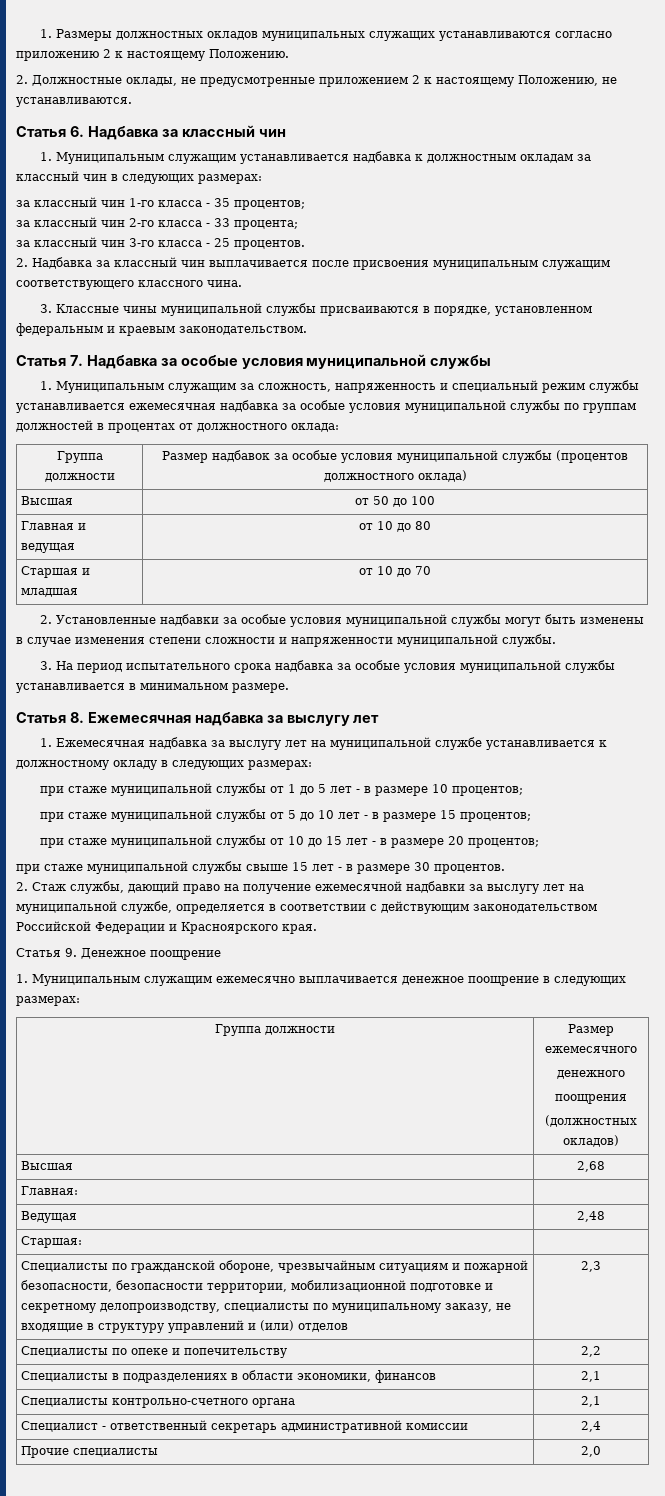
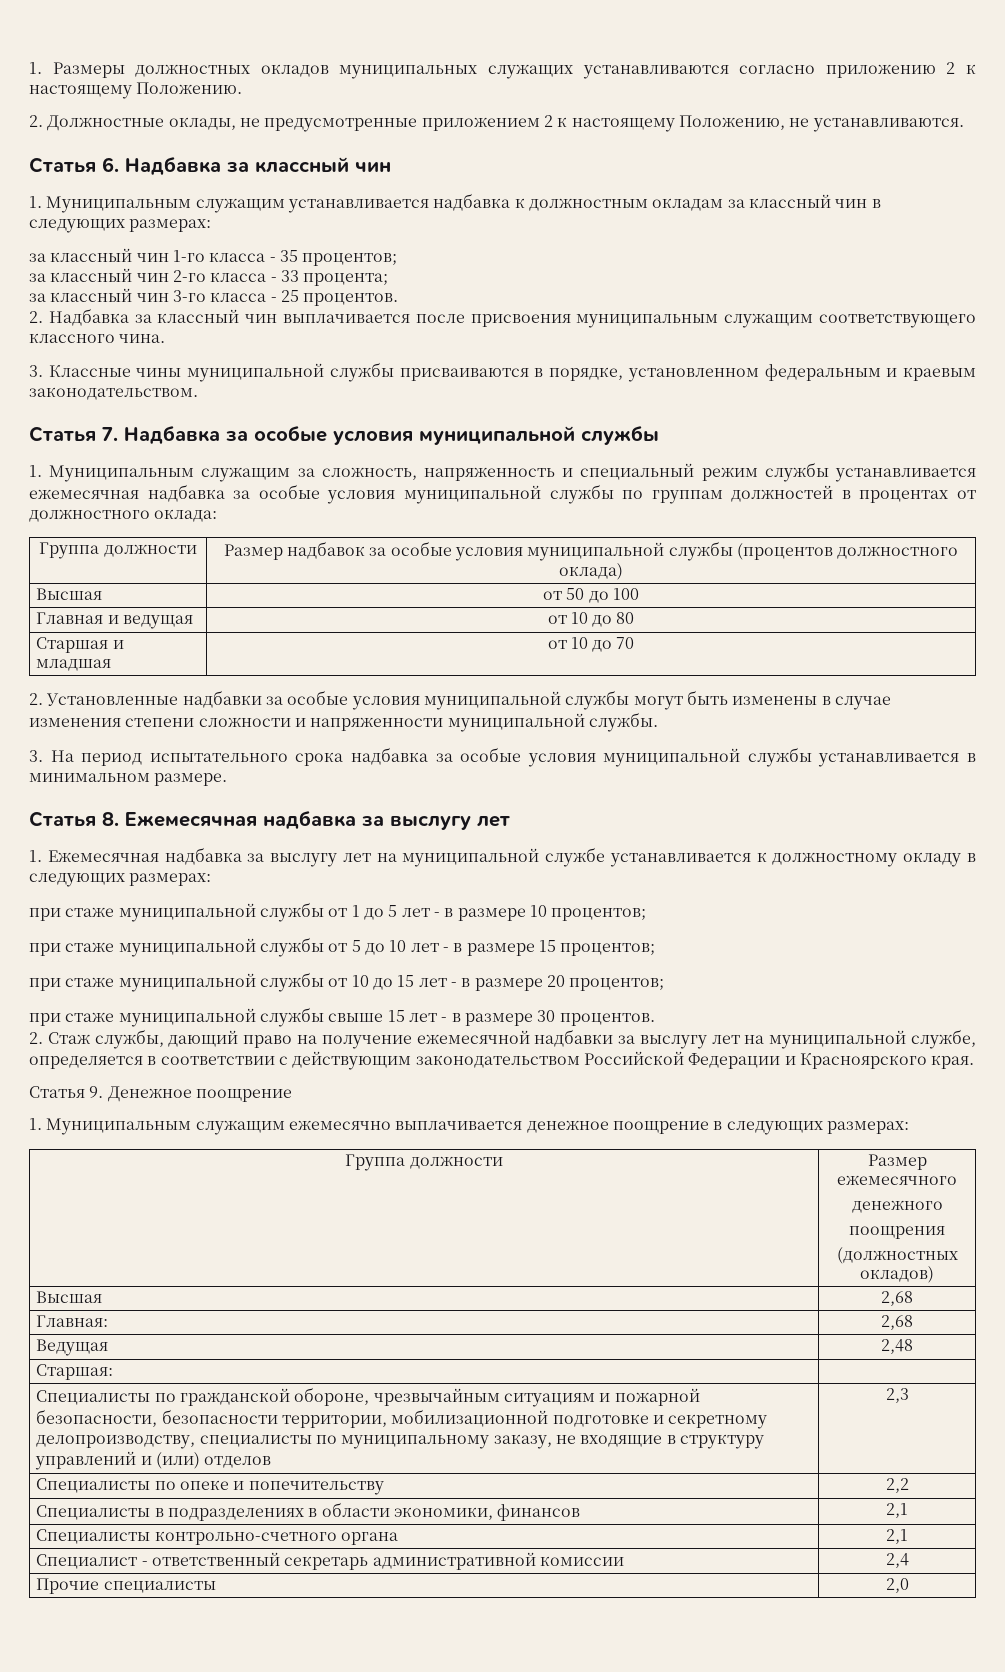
(78, 1190) none -> [881,1315,913,1330] 2,68

